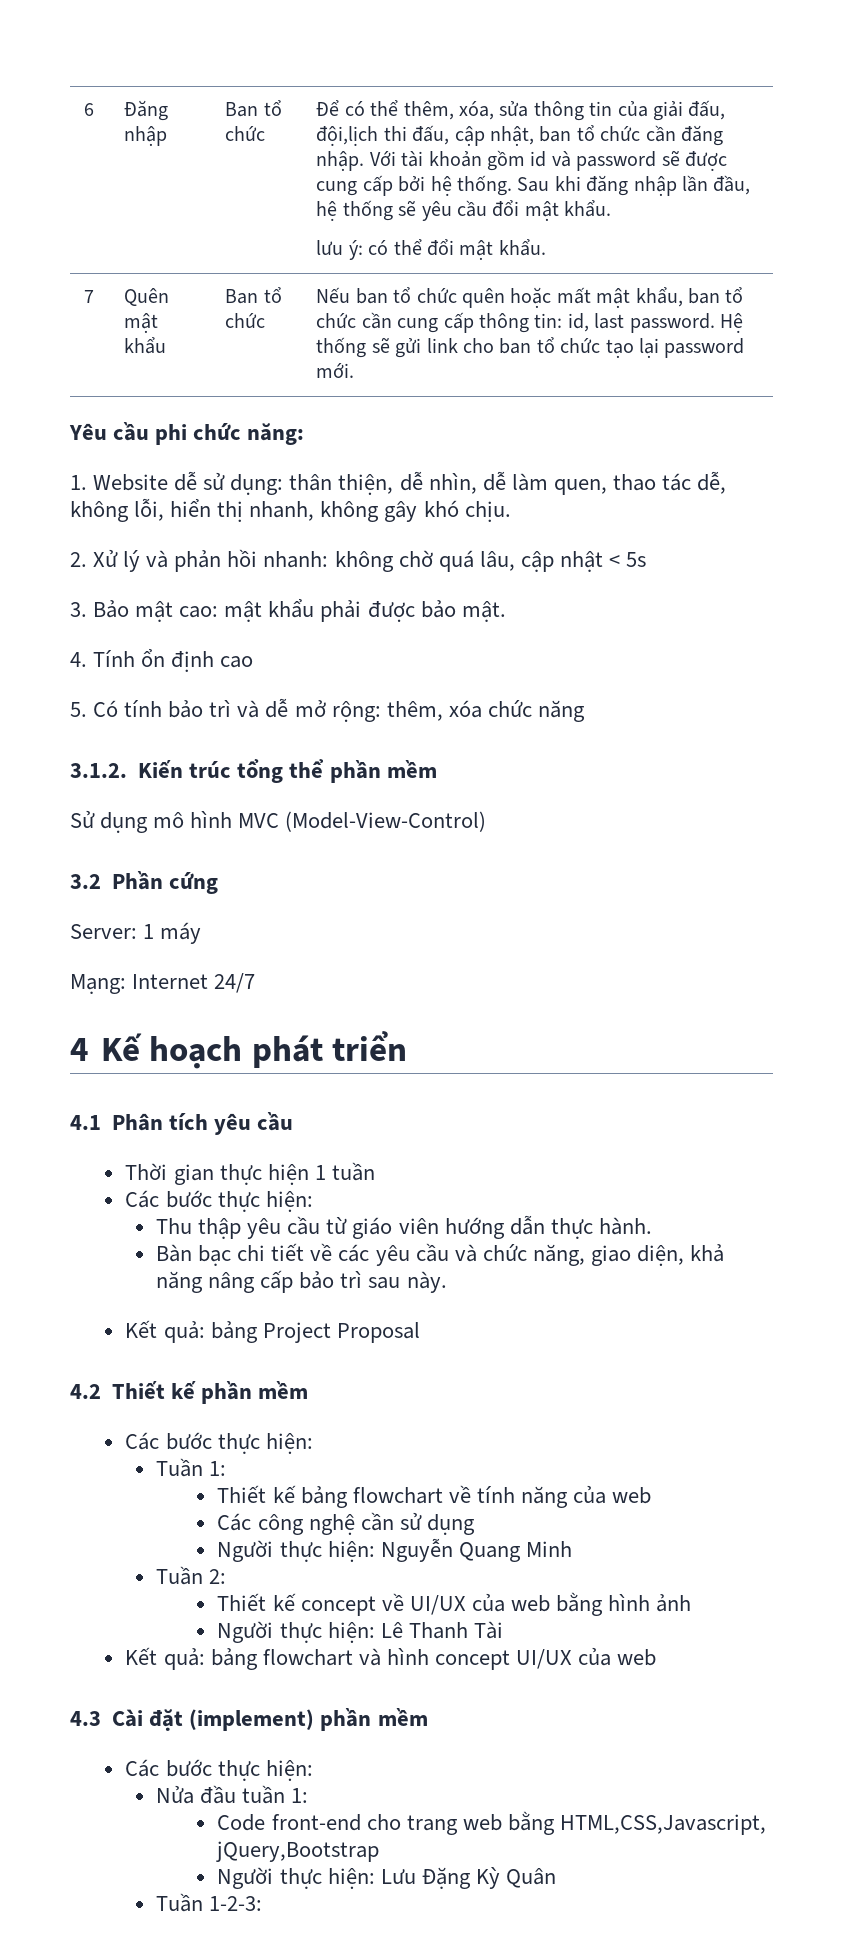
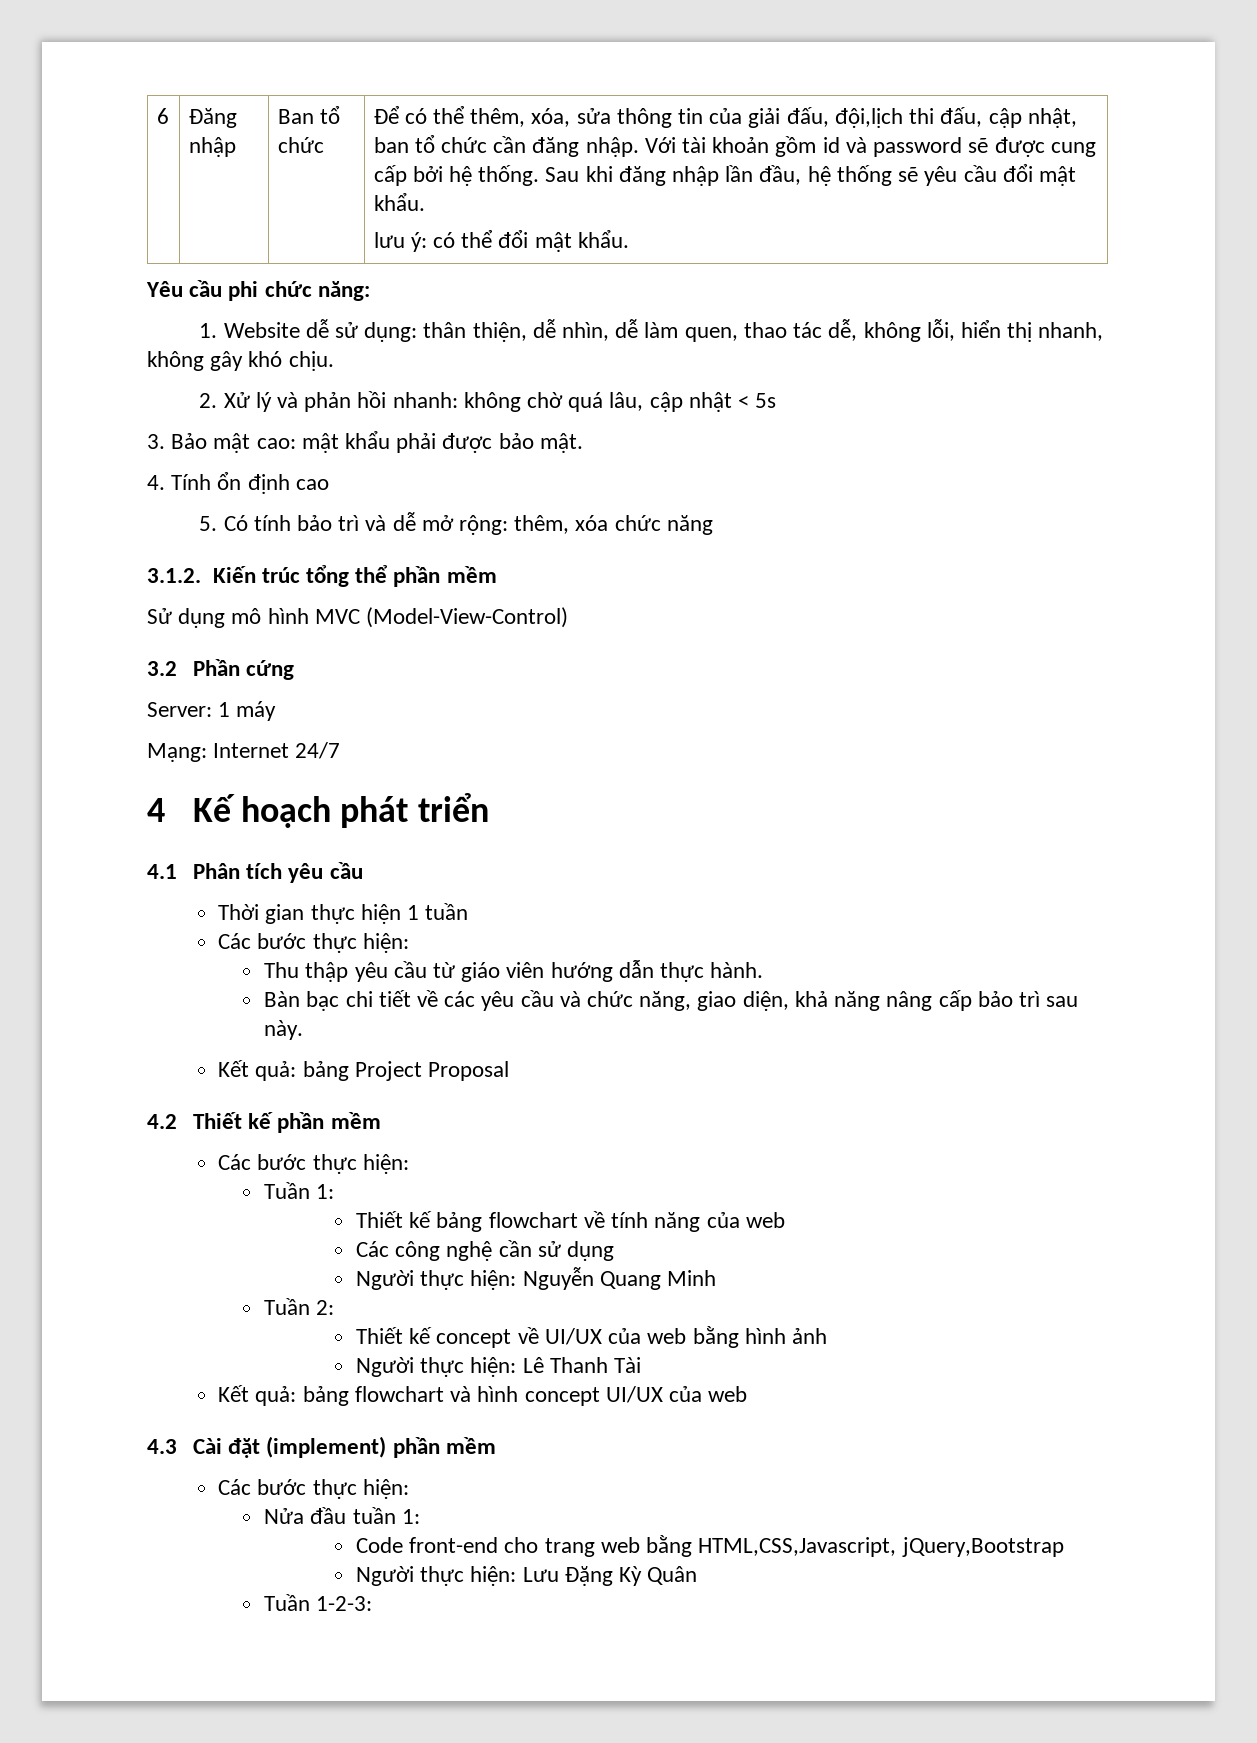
[84,290,95,303] [124,288,170,306] [124,313,159,333] [124,337,167,354] [225,287,282,304] [225,313,266,328] [316,287,744,308] [316,312,744,333] [316,337,745,358] [316,363,355,378] // 7 | Quên mật khẩu | Ban tổ chức | Nếu ban tổ chức quên hoặc mất mật khẩu, ban tổ chức cần cung cấp thông tin: id, last password. Hệ thống sẽ gửi link cho ban tổ chức tạo lại password mới. -> (629, 239) none

